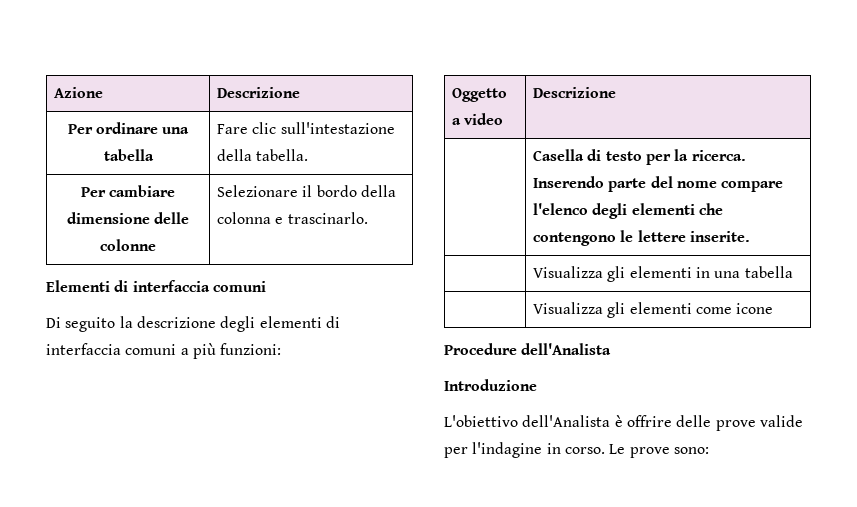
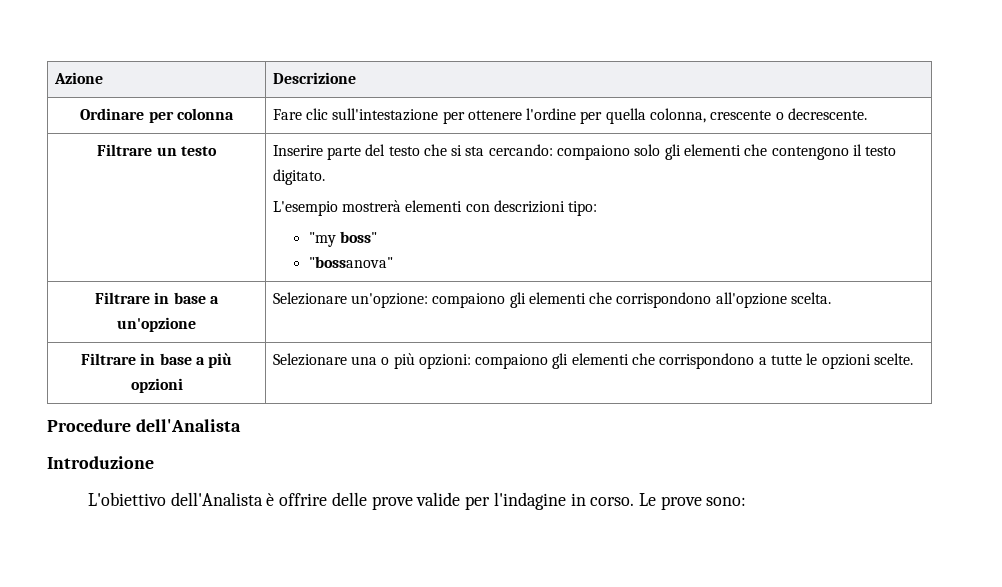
[67,122,190,134] [103,149,154,161] Per ordinare una tabella -> [80,108,234,123] Ordinare per colonna
[217,149,309,161] [80,185,176,197] [66,212,190,224] [100,239,156,251] [217,185,396,197] [217,212,368,224] [46,280,266,292] [46,316,340,332] [46,343,282,359] [452,88,508,102] [452,113,504,125] [533,87,617,98] [533,149,746,165] [533,176,784,192] [533,203,723,219] [533,230,750,246] [533,266,793,282] [533,302,774,318] della tabella. // Per cambiare dimensione delle colonne | Selezionare il bordo della colonna e trascinarlo. // Elementi di interfaccia comuni // Di seguito la descrizione degli elementi di interfaccia comuni a più funzioni: // Oggetto a video | Descrizione // | Casella di testo per la ricerca. Inserendo parte del nome compare l'elenco degli elementi che contengono le lettere inserite. // | Visualizza gli elementi in una tabella // | Visualizza gli elementi come icone -> [442,108,868,124] [97,144,217,156] [272,144,897,160] [272,169,325,185] [272,200,598,216] [308,231,377,247] [308,256,393,268] [95,292,219,304] [117,317,196,332] [272,292,832,308] [80,353,233,368] [130,378,183,393] [272,353,914,369] per ottenere l'ordine per quella colonna, crescente o decrescente. // Filtrare un testo | Inserire parte del testo che si sta cercando: compaiono solo gli elementi che contengono il testo digitato. // L'esempio mostrerà elementi con descrizioni tipo: // "my boss" // "bossanova" // Filtrare in base a un'opzione | Selezionare un'opzione: compaiono gli elementi che corrispondono all'opzione scelta. // Filtrare in base a più opzioni | Selezionare una o più opzioni: compaiono gli elementi che corrispondono a tutte le opzioni scelte.

